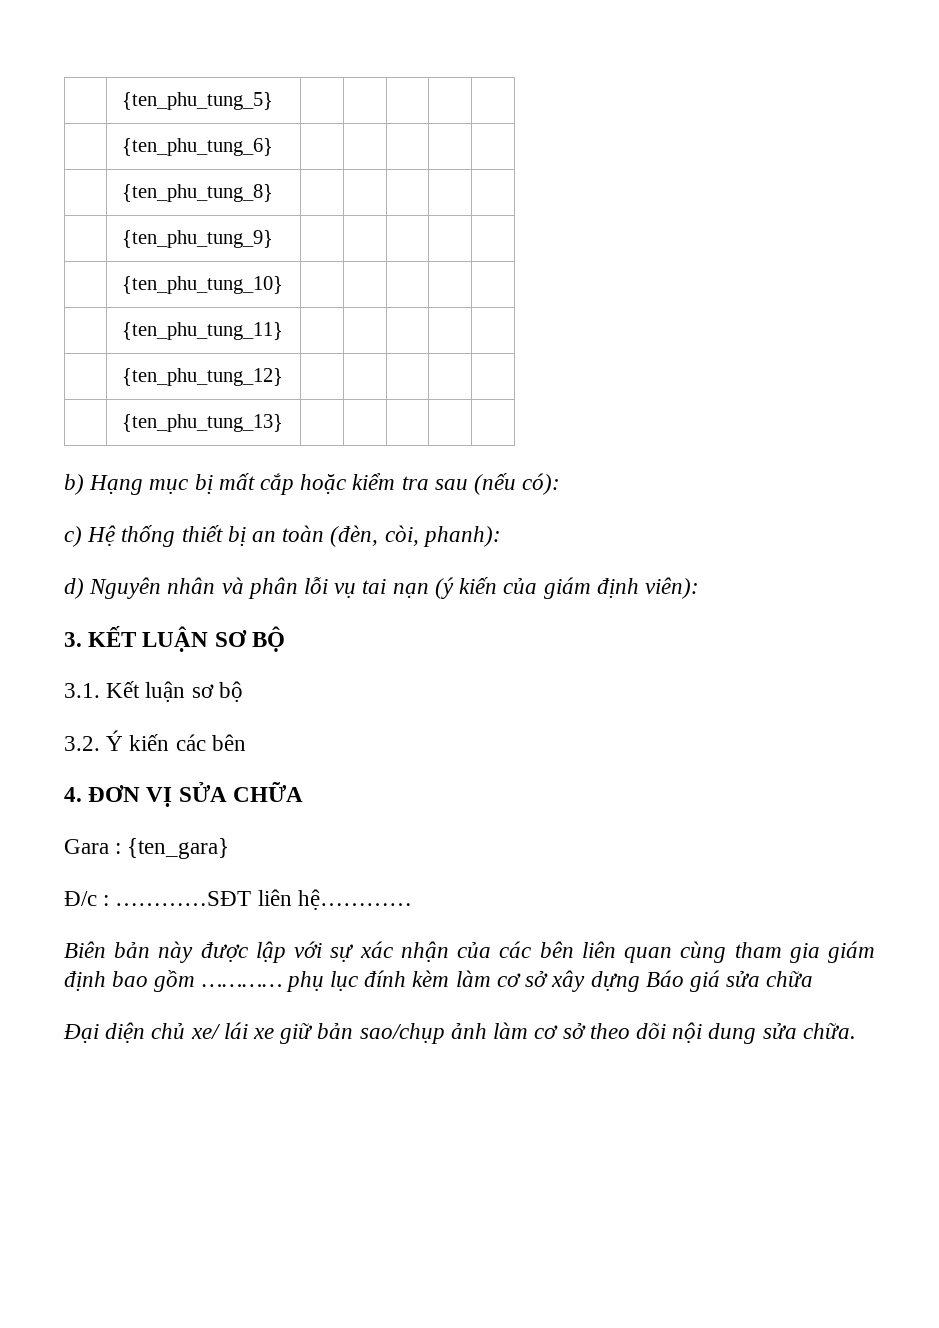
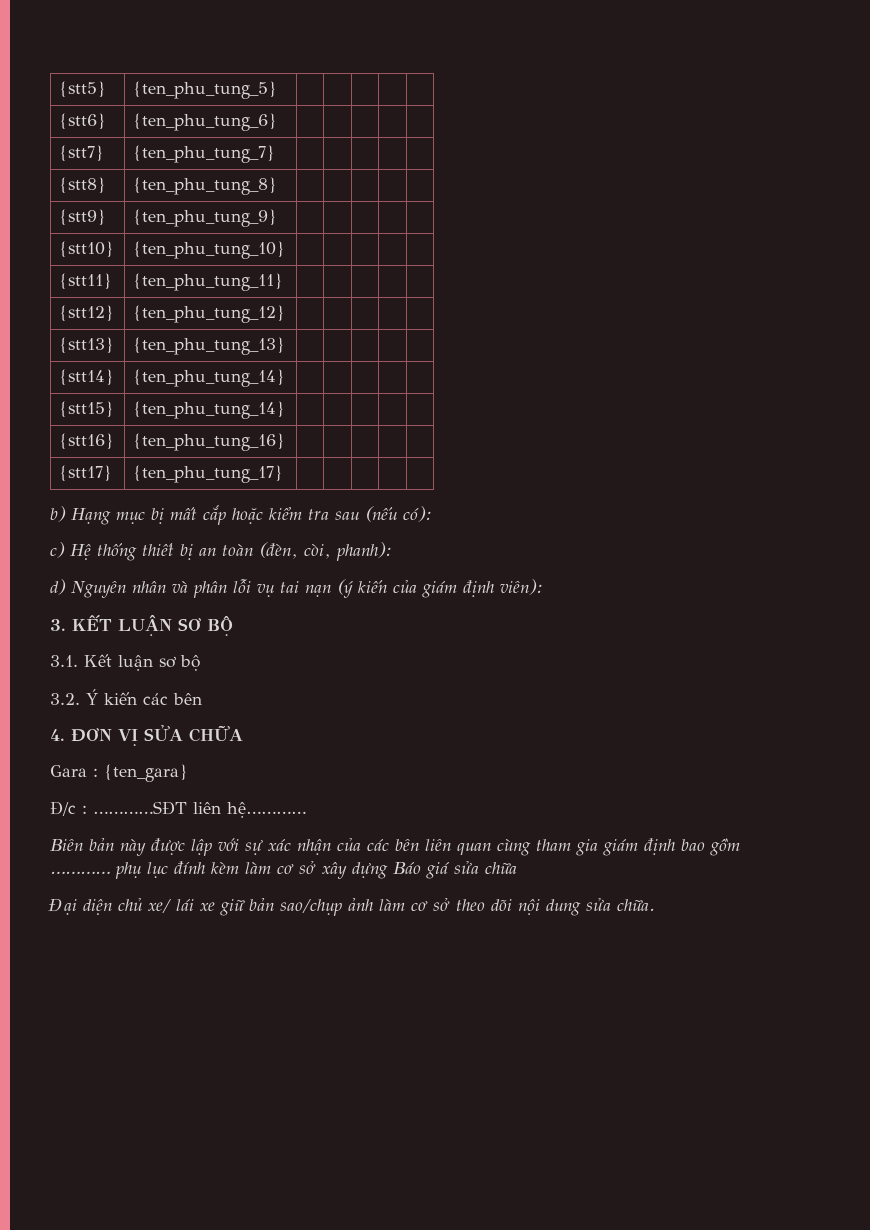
(121, 101) none -> [59,81,107,98] {stt5}
(273, 101) none -> [59,113,107,130] {stt6}
(273, 147) none -> [59,145,105,162] [133,145,276,163] [59,177,107,194] {stt7} | {ten_phu_tung_7} | | | | | // {stt8}
(273, 193) none -> [59,209,107,226] {stt9}
(273, 239) none -> [59,241,115,258] {stt10}
(283, 285) none -> [59,273,113,290] {stt11}
(283, 331) none -> [59,305,115,322] {stt12}
(283, 377) none -> [59,337,115,354] {stt13}
(283, 423) none -> [59,369,115,386] [133,369,286,387] [59,401,115,418] [133,401,286,419] [59,433,115,450] [133,433,286,451] [59,465,113,482] [133,465,284,483] // {stt14} | {ten_phu_tung_14} | | | | | // {stt15} | {ten_phu_tung_14} | | | | | // {stt16} | {ten_phu_tung_16} | | | | | // {stt17} | {ten_phu_tung_17} | | | | |

